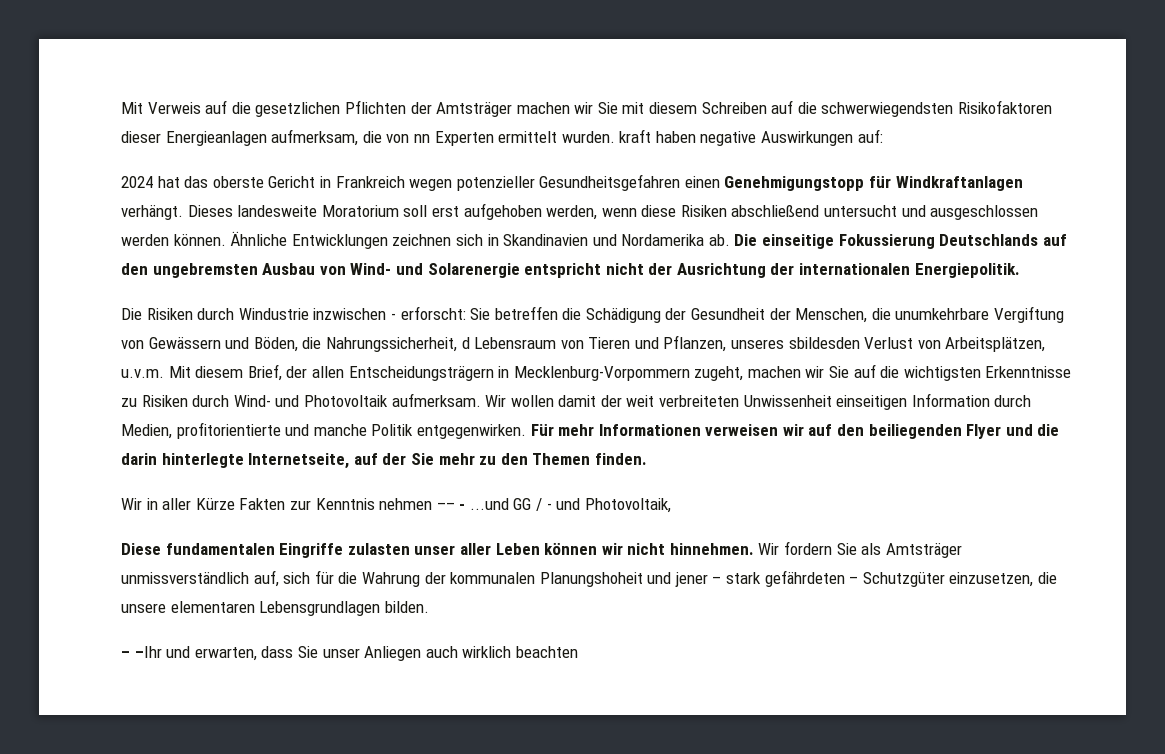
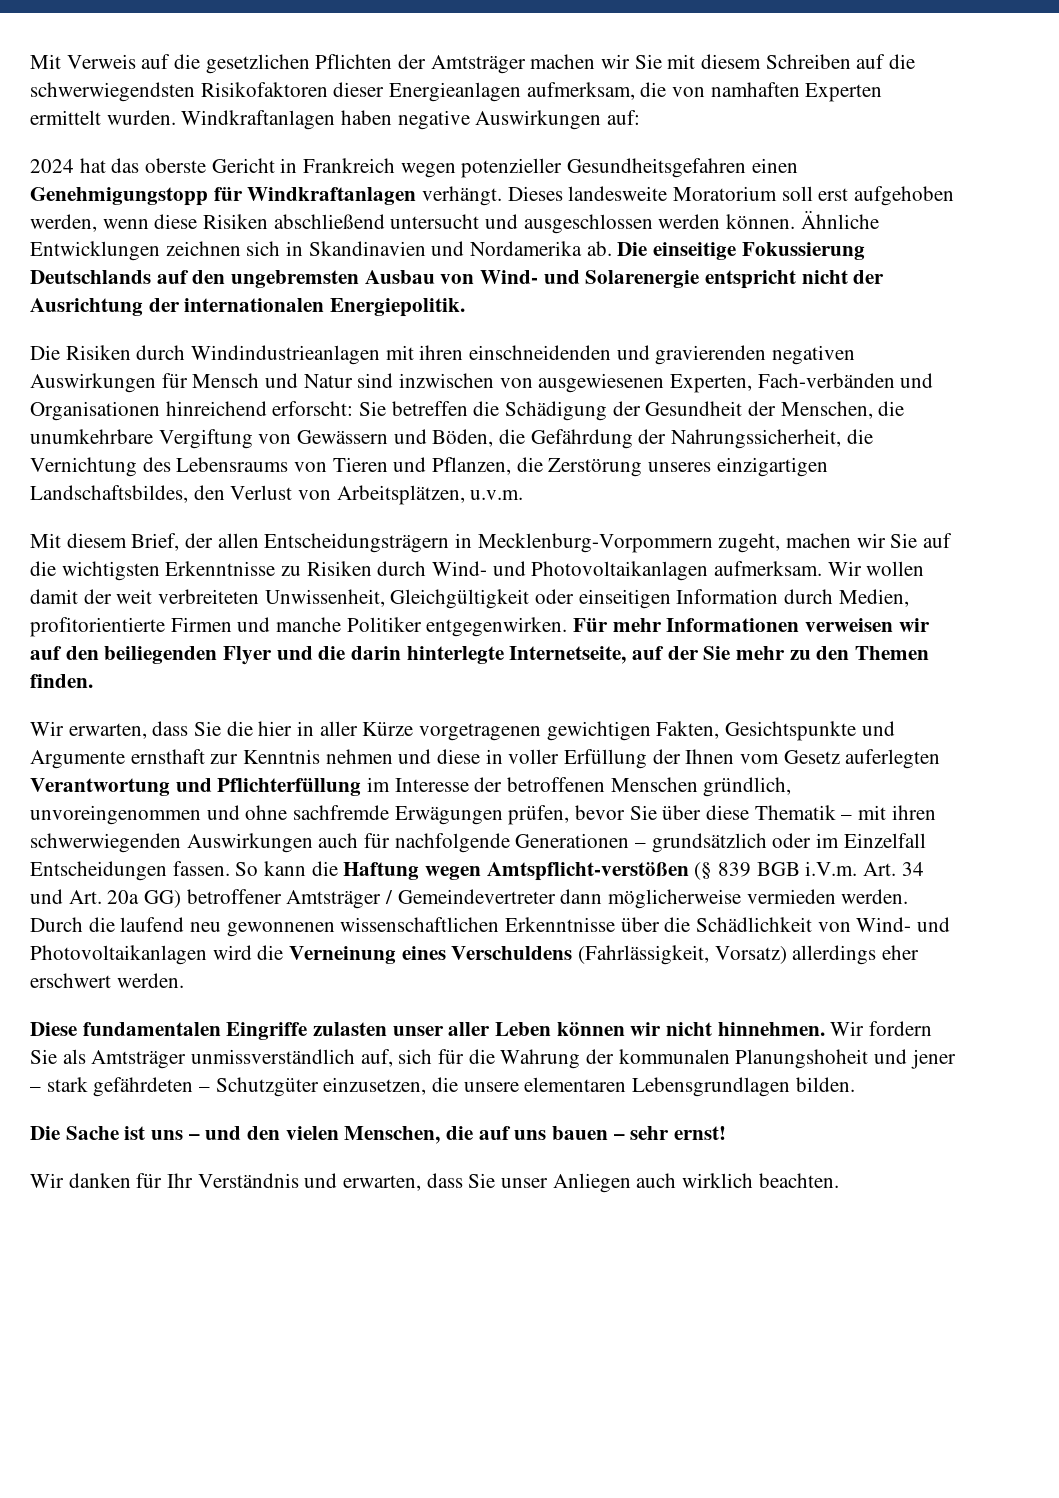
[413,134,430,143] nn -> [710,82,800,97] namhaften
[619,129,652,143] kraft -> [181,110,336,130] Windkraftanlagen
[238,308,396,320] Windustrie inzwischen - -> [191,345,856,365] [30,373,934,393] [30,401,267,421] Windindustrieanlagen mit ihren einschneidenden und gravierenden negativen Auswirkungen für Mensch und Natur sind inzwischen von ausgewiesenen Experten, Fach-verbänden und Organisationen hinreichend
[325,335,860,352] Nahrungssicherheit, d Lebensraum von Tieren und Pflanzen, unseres sbildesden -> [530,429,873,449] [30,457,828,477] [30,485,225,503] Gefährdung der Nahrungssicherheit, die Vernichtung des Lebensraums von Tieren und Pflanzen, die Zerstörung unseres einzigartigen Landschaftsbildes, den
(164, 373) none -> (524, 495) //
[303,395,388,407] Photovoltaik -> [531,561,709,581] Photovoltaikanlagen
[743,395,832,407] Unwissenheit -> [264,589,575,609] Unwissenheit, Gleichgültigkeit oder
(281, 430) none -> [170,617,232,632] Firmen
[371,424,414,436] Politik -> [346,617,422,632] Politiker
[146,498,671,513] in aller Kürze Fakten zur Kenntnis nehmen –– - ...und GG / - und Photovoltaik, -> [68,721,895,741] [30,749,941,769] [30,777,792,797] [30,805,936,825] [30,833,926,853] [30,861,924,881] [30,889,909,909] [30,917,951,937] [30,945,920,965] [30,973,184,988] erwarten, dass Sie die hier in aller Kürze vorgetragenen gewichtigen Fakten, Gesichtspunkte und Argumente ernsthaft zur Kenntnis nehmen und diese in voller Erfüllung der Ihnen vom Gesetz auferlegten Verantwortung und Pflichterfüllung im Interesse der betroffenen Menschen gründlich, unvoreingenommen und ohne sachfremde Erwägungen prüfen, bevor Sie über diese Thematik – mit ihren schwerwiegenden Auswirkungen auch für nachfolgende Generationen – grundsätzlich oder im Einzelfall Entscheidungen fassen. So kann die Haftung wegen Amtspflicht-verstößen (§ 839 BGB i.V.m. Art. 34 und Art. 20a GG) betroffener Amtsträger / Gemeindevertreter dann möglicherweise vermieden werden. Durch die laufend neu gewonnenen wissenschaftlichen Erkenntnisse über die Schädlichkeit von Wind- und Photovoltaikanlagen wird die Verneinung eines Verschuldens (Fahrlässigkeit, Vorsatz) allerdings eher erschwert werden.
[121,646,162,658] – –Ihr -> [30,1126,727,1144] [30,1173,299,1188] Die Sache ist uns – und den vielen Menschen, die auf uns bauen – sehr ernst! // Wir danken für Ihr Verständnis
[515,646,578,658] beachten -> [758,1173,839,1188] beachten.

